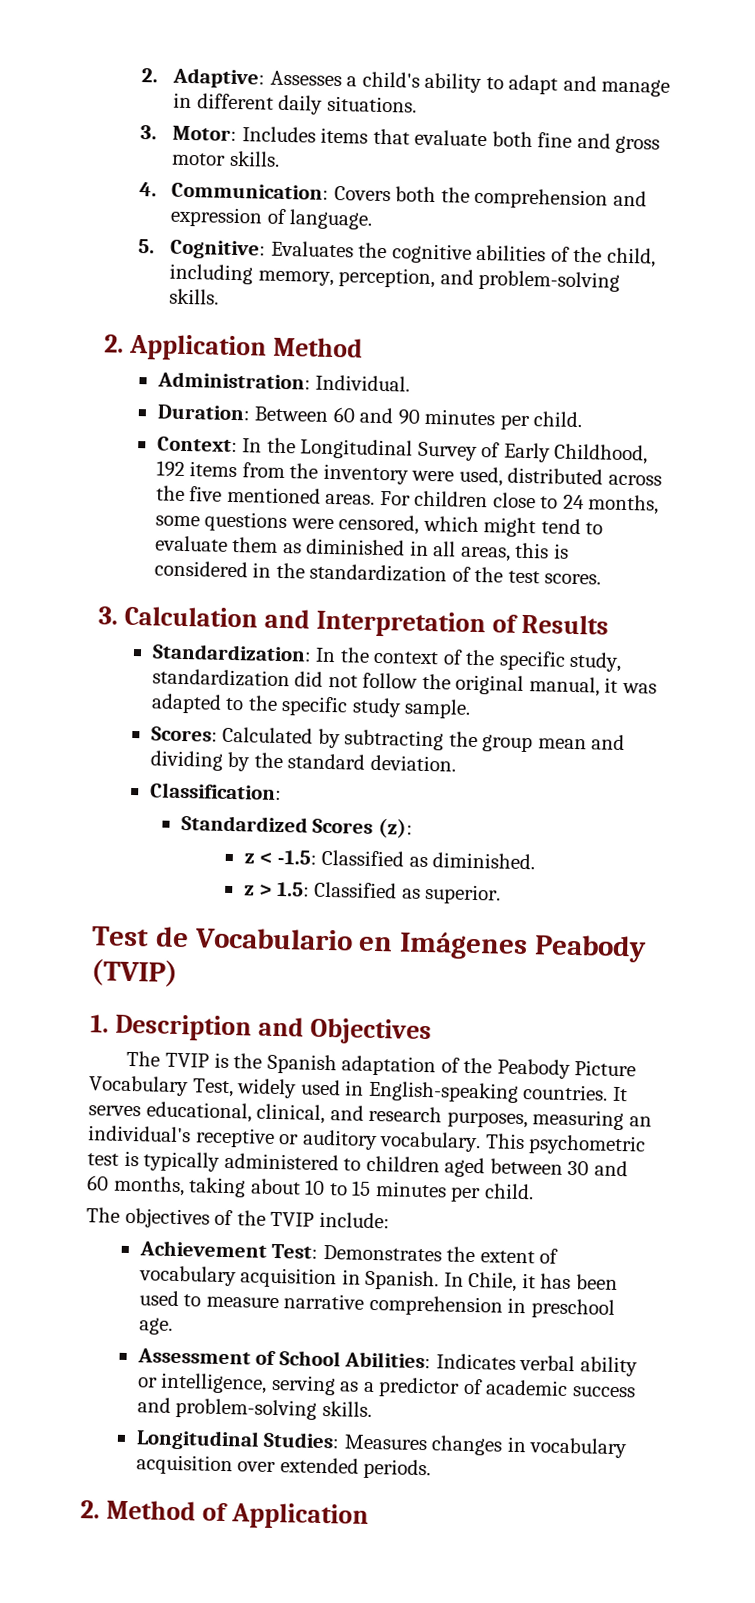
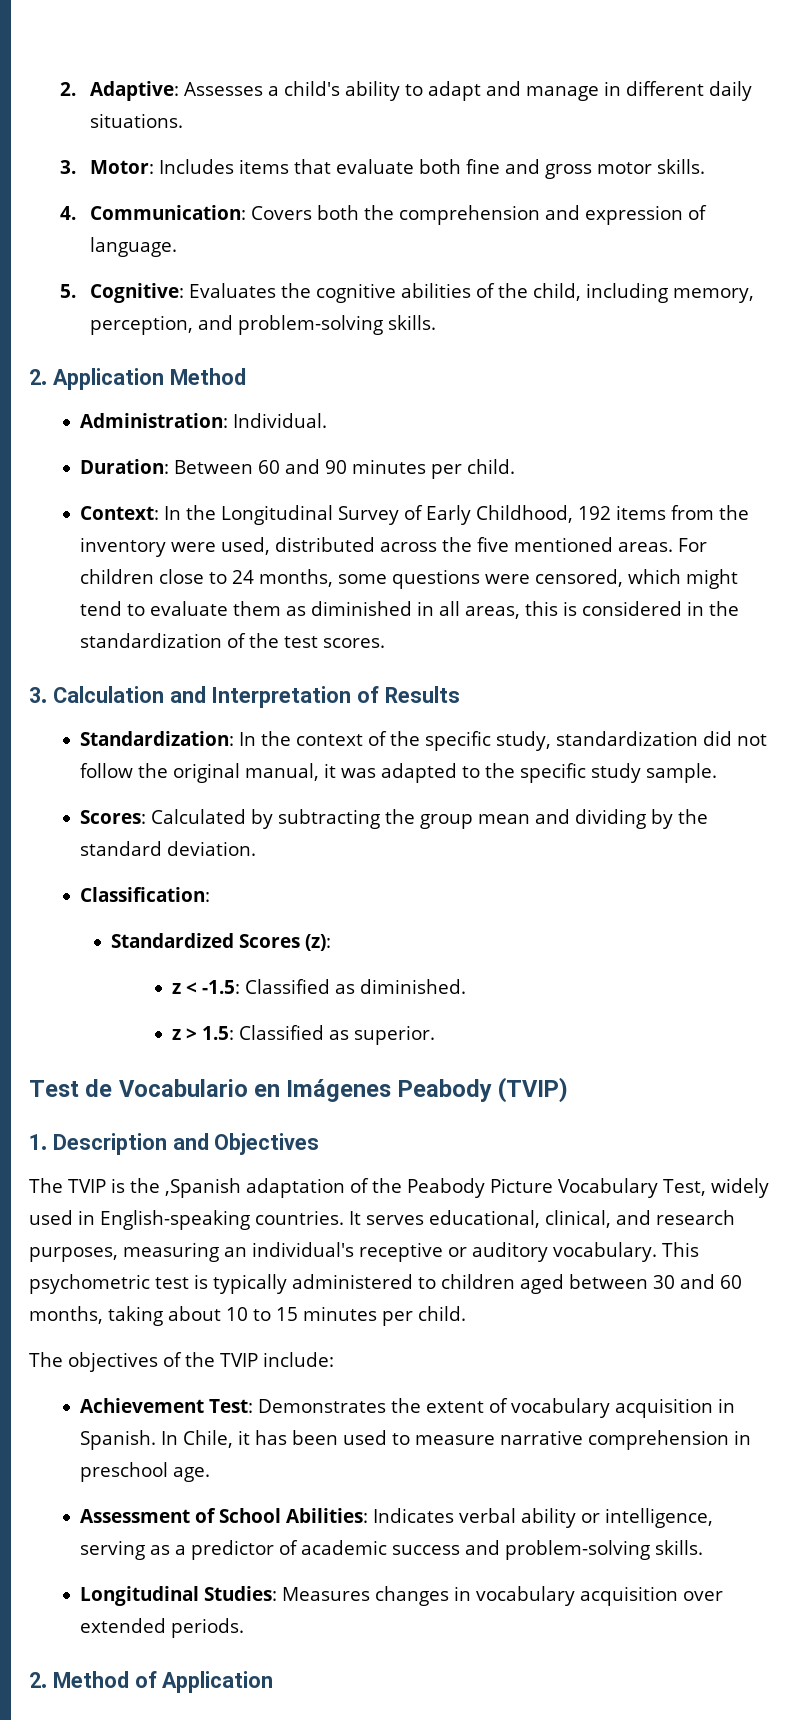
[266,1053,337,1075] Spanish -> [165,1178,241,1198] ,Spanish

